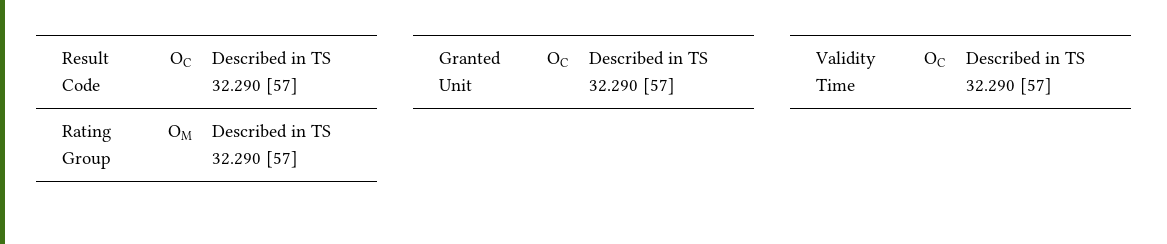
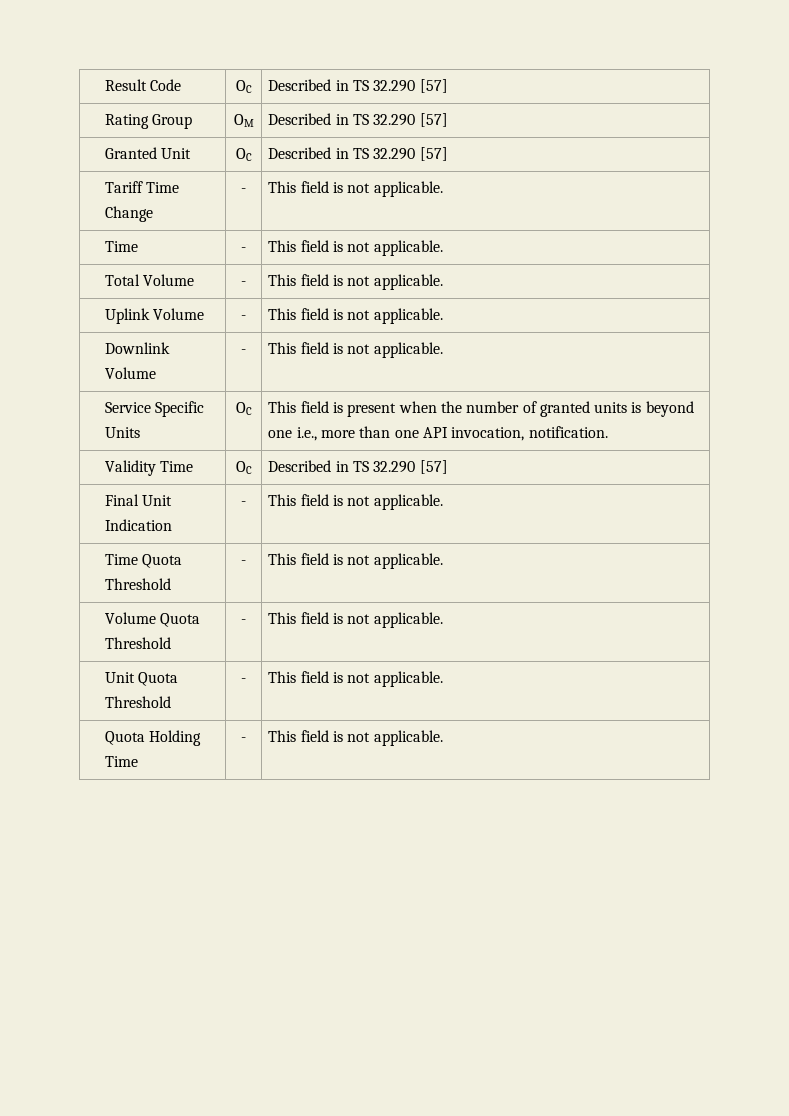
(676, 86) none -> [105,181,180,193] [105,206,154,222] [241,188,246,193] [268,181,443,197] [105,241,139,252] [241,247,246,252] [268,240,443,256] [105,274,195,286] [241,281,246,286] [268,274,443,290] [105,308,205,324] [241,315,246,320] [268,308,443,324] [105,342,171,354] [105,367,157,379] [241,349,246,354] [268,342,443,358] [105,401,205,417] [105,427,141,438] [235,402,252,415] [268,401,694,417] [268,426,608,441] // Tariff Time Change | - | This field is not applicable. // Time | - | This field is not applicable. // Total Volume | - | This field is not applicable. // Uplink Volume | - | This field is not applicable. // Downlink Volume | - | This field is not applicable. // Service Specific Units | OC | This field is present when the number of granted units is beyond one i.e., more than one API invocation, notification.
(1053, 86) none -> [105,494,173,506] [105,519,173,531] [241,501,246,506] [268,494,443,510] [105,554,183,568] [105,578,172,590] [241,560,246,565] [268,553,443,569] [105,612,201,627] [105,637,172,649] [241,619,246,624] [268,612,443,628] [105,672,179,686] [105,696,172,708] [241,678,246,683] [268,671,443,687] [105,730,202,746] [105,756,139,767] [241,737,246,742] [268,730,443,746] // Final Unit Indication | - | This field is not applicable. // Time Quota Threshold | - | This field is not applicable. // Volume Quota Threshold | - | This field is not applicable. // Unit Quota Threshold | - | This field is not applicable. // Quota Holding Time | - | This field is not applicable.

